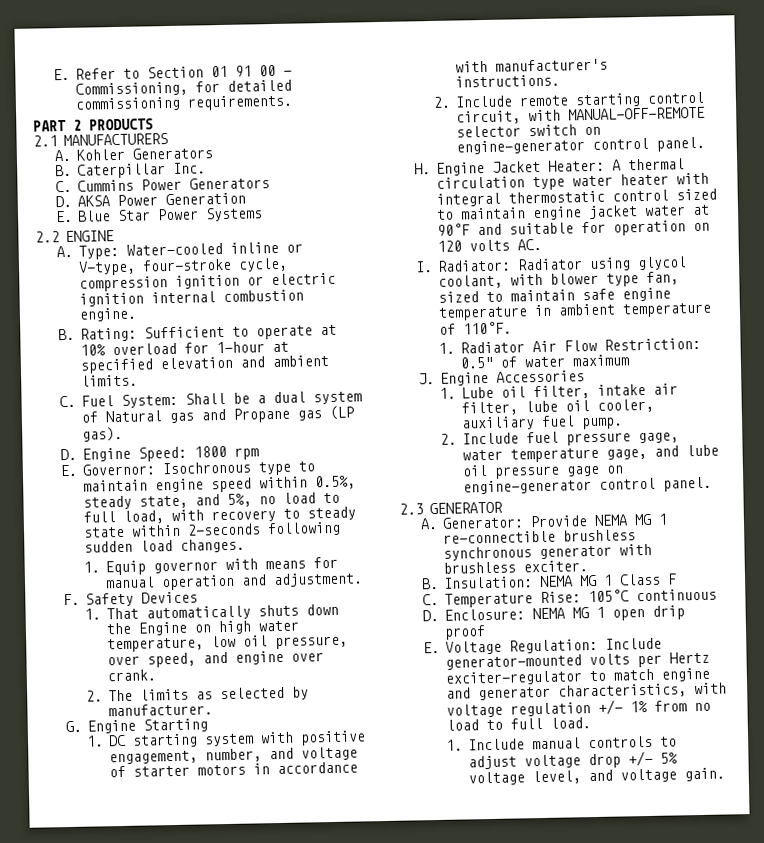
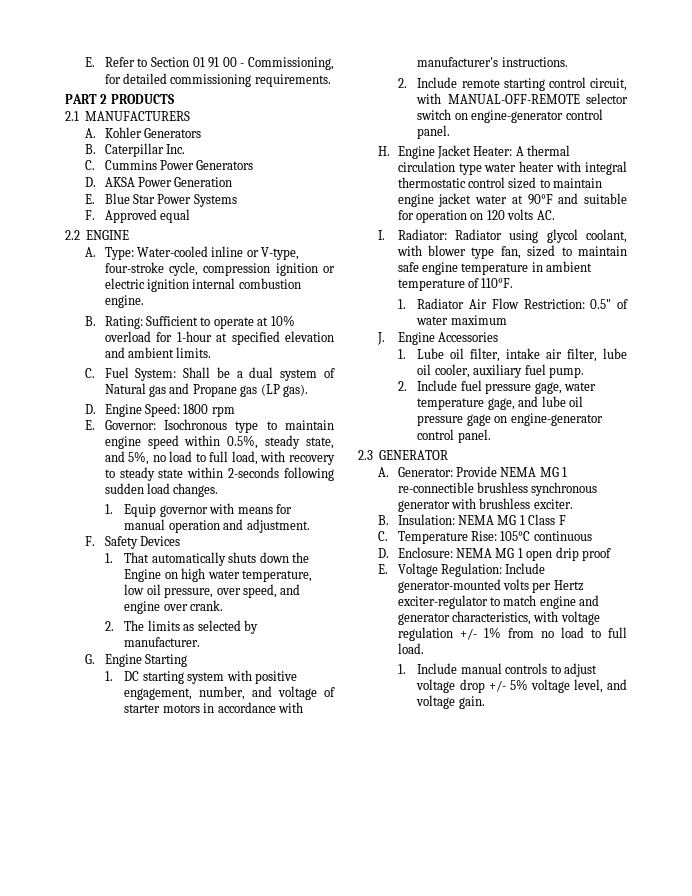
(263, 214) none -> [84,209,191,223] // F. Approved equal

